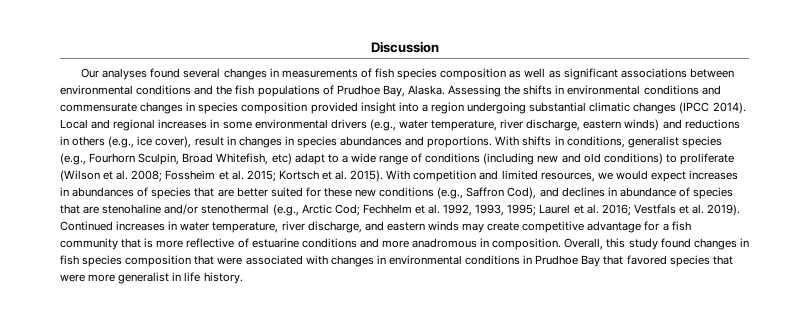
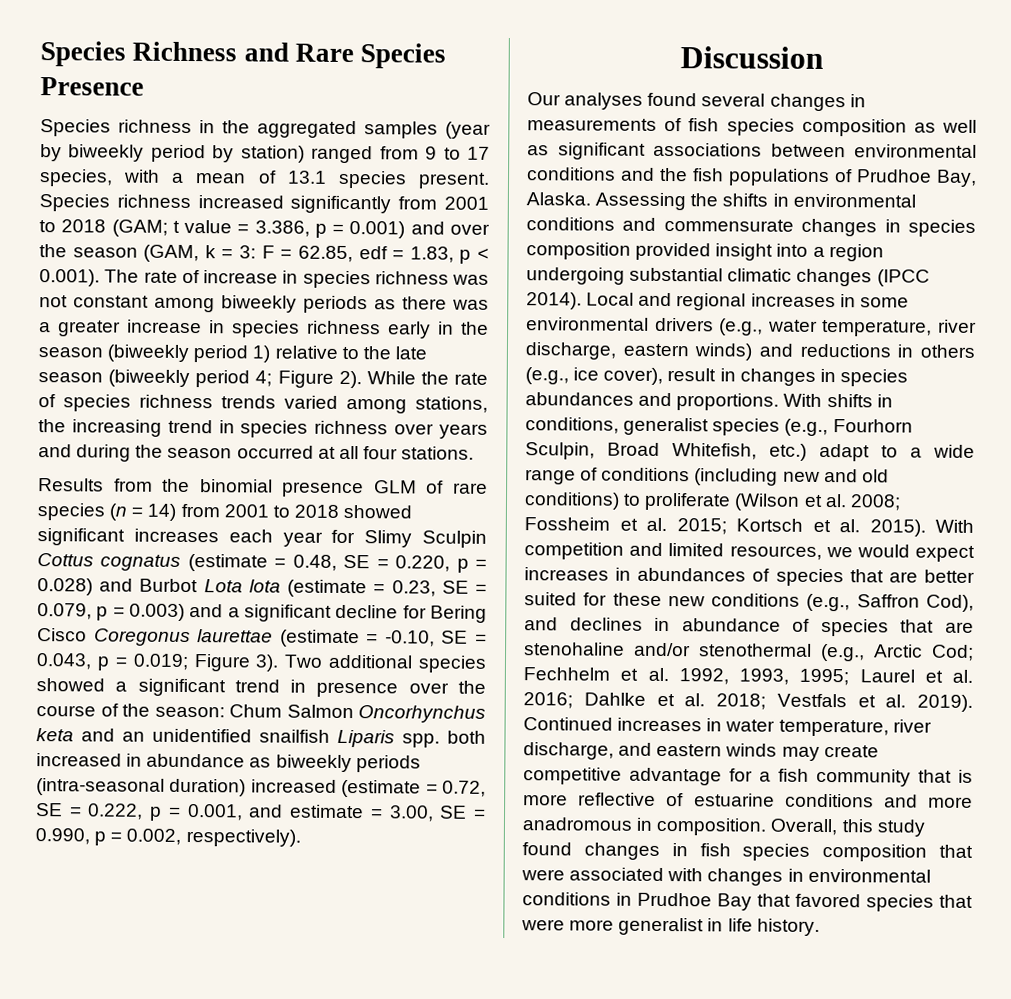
(370, 47) none -> [40,41,447,69] [40,77,144,96] [40,119,491,139] [40,144,491,164] [39,169,490,189] [39,194,490,214] [39,219,490,239] [39,244,490,264] [39,269,489,289] [39,295,489,314] [39,319,489,339] [38,344,427,363] [38,369,488,389] [38,394,488,414] [38,419,489,439] [38,444,475,462] [38,478,488,498] [37,503,413,521] [37,528,487,548] [37,553,488,573] [37,578,488,598] [37,603,487,623] [37,628,487,648] [36,653,487,673] [36,678,486,698] [36,703,486,723] [36,728,486,748] [36,753,421,773] [36,778,486,798] [36,803,487,822] [35,828,301,847] Species Richness and Rare Species Presence // Species richness in the aggregated samples (year by biweekly period by station) ranged from 9 to 17 species, with a mean of 13.1 species present. Species richness increased significantly from 2001 to 2018 (GAM; t value = 3.386, p = 0.001) and over the season (GAM, k = 3: F = 62.85, edf = 1.83, p < 0.001). The rate of increase in species richness was not constant among biweekly periods as there was a greater increase in species richness early in the season (biweekly period 1) relative to the late season (biweekly period 4; Figure 2). While the rate of species richness trends varied among stations, the increasing trend in species richness over years and during the season occurred at all four stations. // Results from the binomial presence GLM of rare species (n = 14) from 2001 to 2018 showed significant increases each year for Slimy Sculpin Cottus cognatus (estimate = 0.48, SE = 0.220, p = 0.028) and Burbot Lota lota (estimate = 0.23, SE = 0.079, p = 0.003) and a significant decline for Bering Cisco Coregonus laurettae (estimate = -0.10, SE = 0.043, p = 0.019; Figure 3). Two additional species showed a significant trend in presence over the course of the season: Chum Salmon Oncorhynchus keta and an unidentified snailfish Liparis spp. both increased in abundance as biweekly periods (intra-seasonal duration) increased (estimate = 0.72, SE = 0.222, p = 0.001, and estimate = 3.00, SE = 0.990, p = 0.002, respectively). //
[271,153,292,165] etc) -> [769,443,807,461] etc.)
(631, 210) none -> [583,692,766,710] Dahlke et al. 2018;

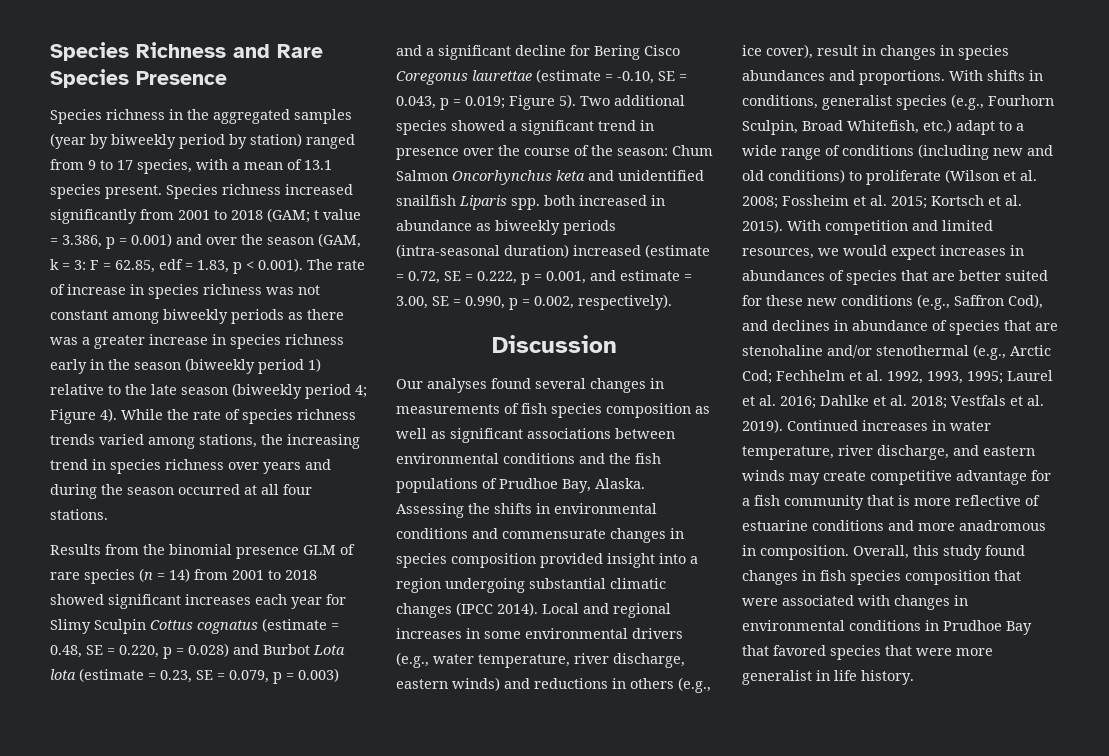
[338,370,362,389] 2). -> [100,408,117,422] 4).
[255,654,280,672] 3). -> [559,94,576,108] 5).
[122,731,145,742] an -> (614, 175) none

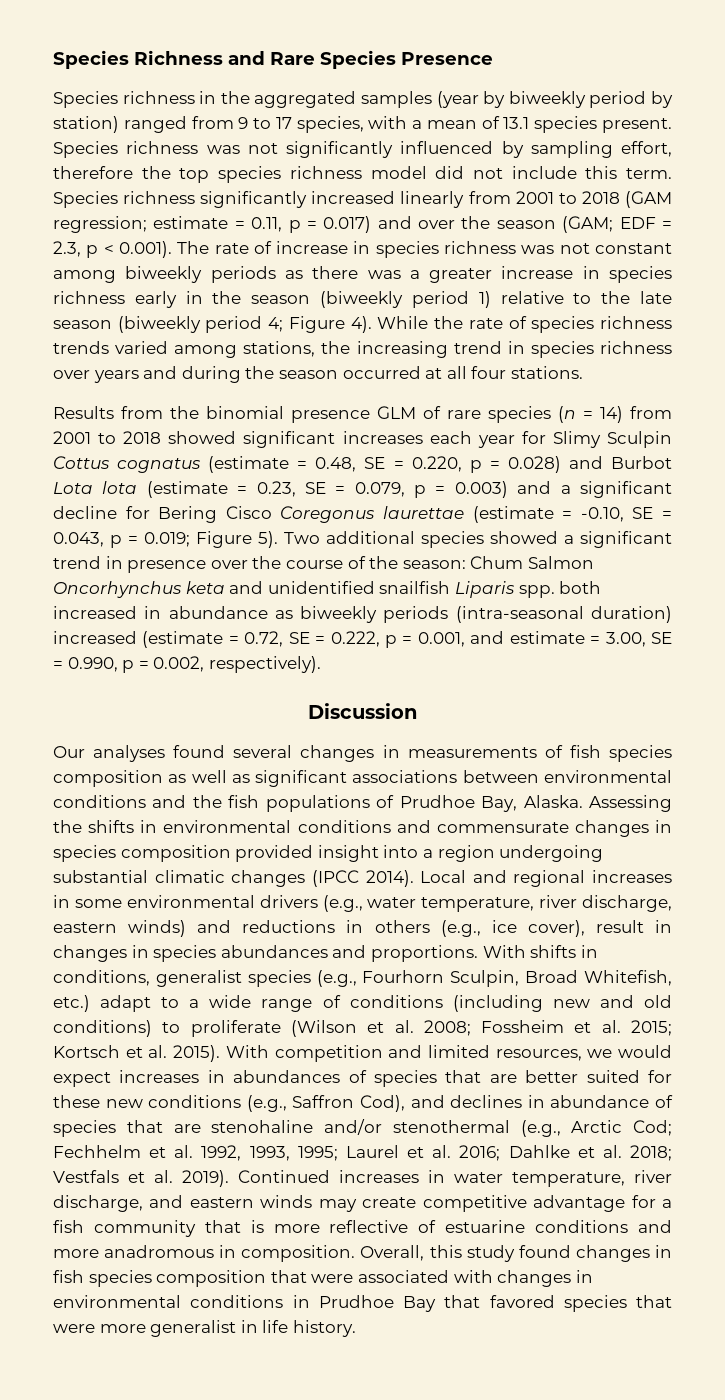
[285,184,353,195] [50,208,361,224] [50,233,172,249] increased significantly from 2001 to 2018 (GAM; t value = 3.386, p = 0.001) -> [206,141,672,158] [53,166,672,183] [53,191,672,208] [53,216,372,233] was not significantly influenced by sampling effort, therefore the top species richness model did not include this term. Species richness significantly increased linearly from 2001 to 2018 (GAM regression; estimate = 0.11, p = 0.017)
[318,233,361,248] [50,259,229,273] (GAM, k = 3: F = 62.85, edf = 1.83, -> [562,216,672,233] [53,241,81,257] (GAM; EDF = 2.3,

